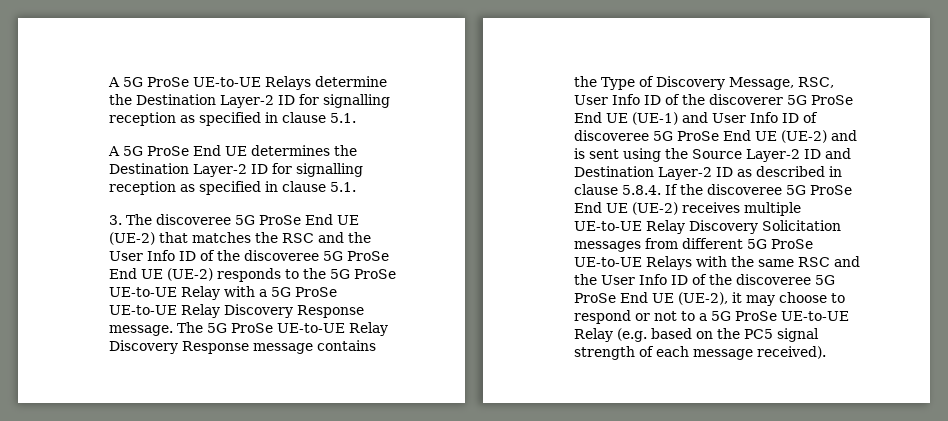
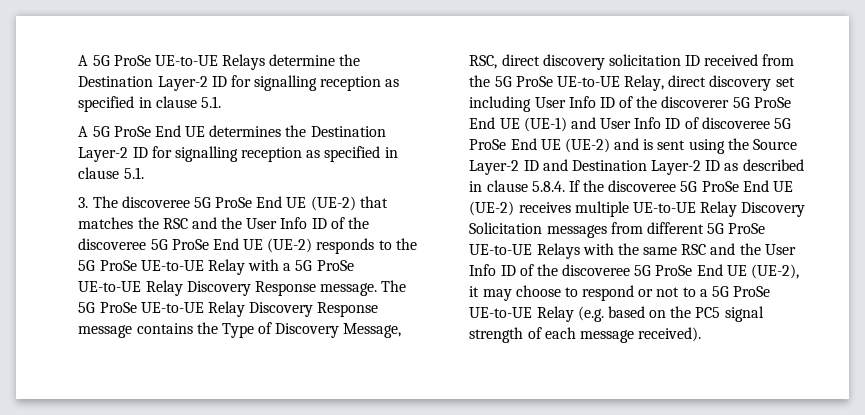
(834, 82) none -> [501,54,795,70] [469,75,795,91] [469,96,532,112] direct discovery solicitation ID received from the 5G ProSe UE-to-UE Relay, direct discovery set including

